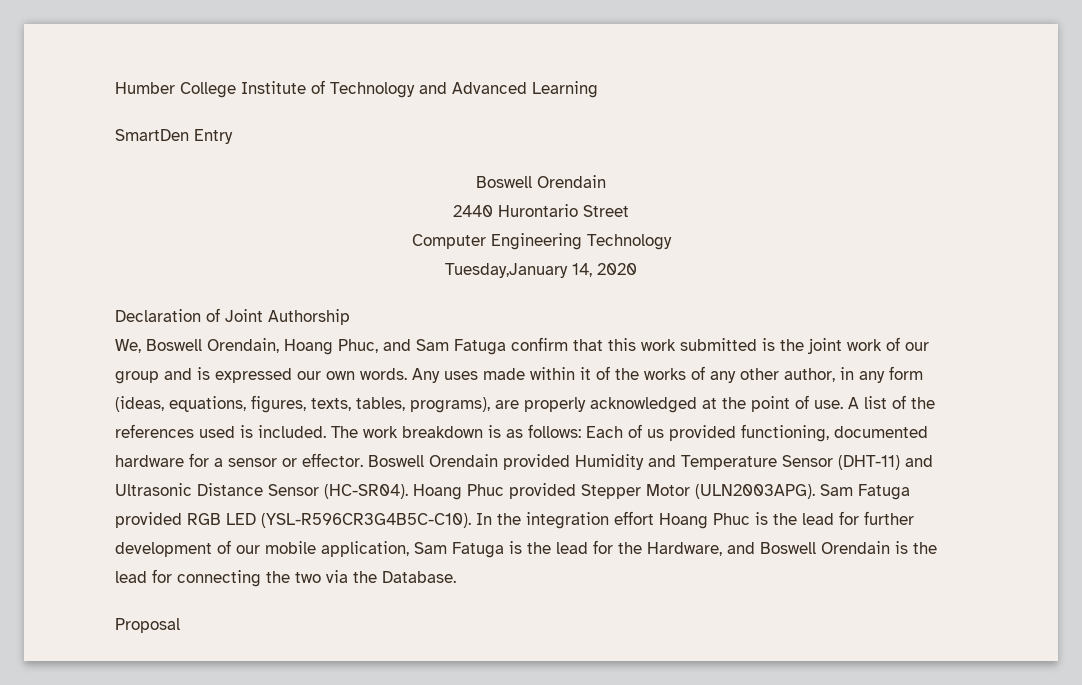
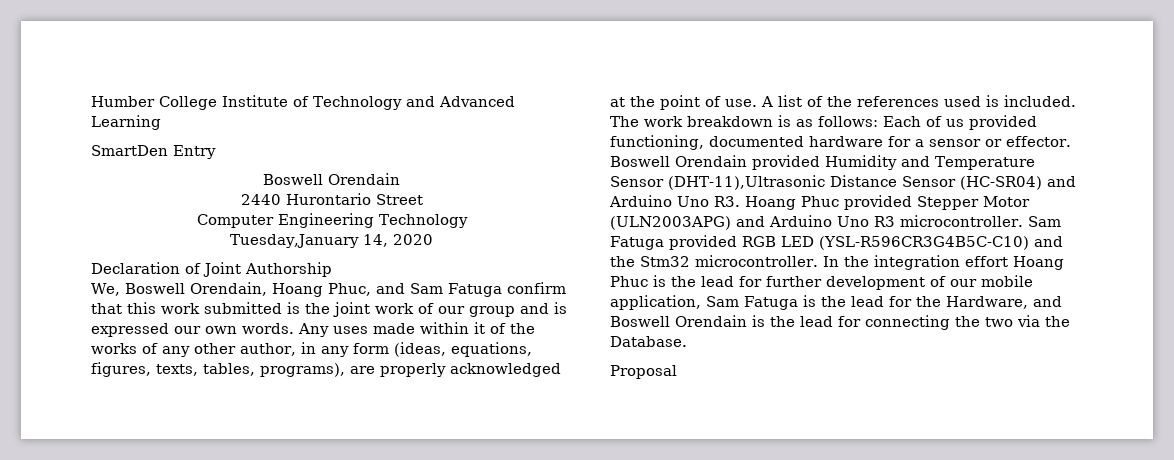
[838,455,933,470] [115,483,408,499] (DHT-11) and Ultrasonic Distance Sensor (HC-SR04). -> [668,175,1076,190] [609,195,740,207] (DHT-11),Ultrasonic Distance Sensor (HC-SR04) and Arduino Uno R3.
[695,484,815,499] (ULN2003APG). -> [610,215,1023,230] (ULN2003APG) and Arduino Uno R3 microcontroller.
[261,513,471,528] (YSL-R596CR3G4B5C-C10). -> [818,236,1063,250] [610,255,818,267] (YSL-R596CR3G4B5C-C10) and the Stm32 microcontroller.

